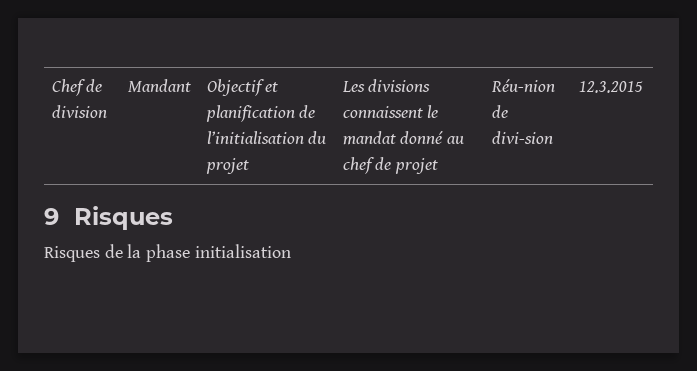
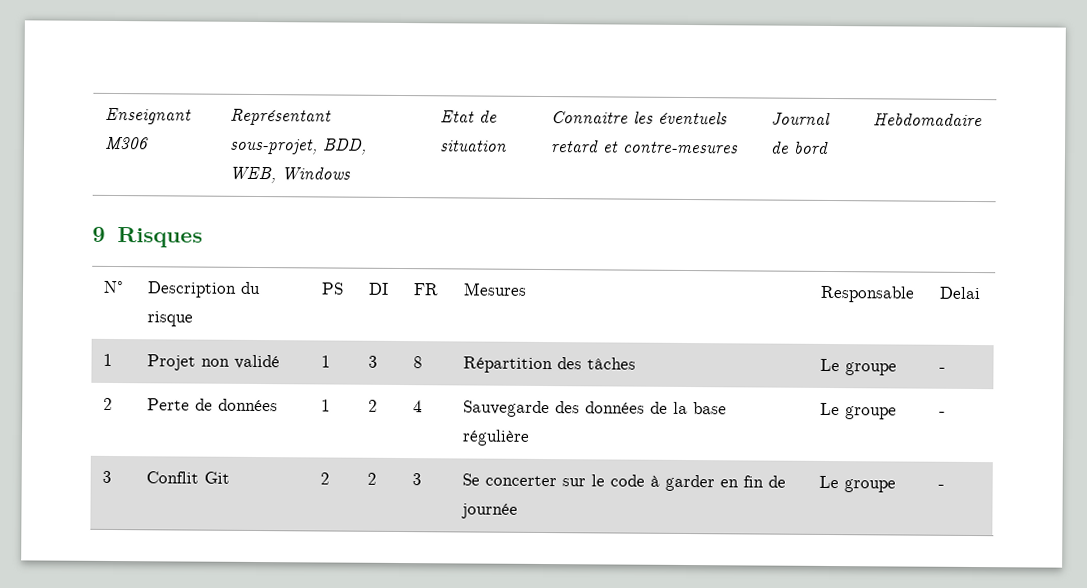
[51,79,103,96] [51,105,107,118] [127,79,191,92] [206,79,279,96] [205,105,316,122] [206,131,327,144] [205,158,249,174] [341,79,431,92] [342,105,439,118] [342,131,465,145] [342,157,439,174] [490,79,555,92] [491,105,508,118] [491,131,553,144] [578,81,643,93] [44,206,173,230] [44,244,291,262] Chef de division | Mandant | Objectif et planification de l’initialisation du projet | Les divisions connaissent le mandat donné au chef de projet | Réu-nion de divi-sion | 12.3.2015 // 9 Risques // Risques de la phase initialisation -> [105,107,193,125] [104,136,150,151] [230,108,333,126] [229,138,368,155] [229,166,352,184] [440,110,498,123] [439,140,508,152] [551,111,729,125] [550,140,740,154] [771,112,832,126] [770,141,830,154] [873,113,983,127] [92,226,203,248] [103,280,125,294] [147,281,262,298] [147,311,194,327] [321,282,345,295] [368,282,390,295] [413,283,440,296] [463,282,528,296] [820,285,916,303] [939,286,982,300] [103,353,114,366] [147,354,281,371] [321,355,332,368] [368,355,379,368] [413,356,424,369] [463,356,637,374] [820,358,898,376] [939,367,947,372] [103,397,114,410] [147,398,279,412] [321,399,332,412] [368,399,379,412] [413,400,424,413] [463,400,728,418] [462,429,531,446] [820,402,898,420] [939,411,947,416] [102,470,113,483] [146,471,231,484] [320,472,331,485] [367,472,378,485] [412,473,423,486] [462,473,787,492] [461,503,519,519] [819,475,897,493] [938,484,946,489] Enseignant M306 | Représentant sous-projet, BDD, WEB, Windows | Etat de situation | Connaitre les éventuels retard et contre-mesures | Journal de bord | Hebdomadaire // 9 Risques // N° | Description du risque | PS | DI | FR | Mesures | Responsable | Delai // 1 | Projet non validé | 1 | 3 | 8 | Répartition des tâches | Le groupe | - // 2 | Perte de données | 1 | 2 | 4 | Sauvegarde des données de la base régulière | Le groupe | - // 3 | Conflit Git | 2 | 2 | 3 | Se concerter sur le code à garder en fin de journée | Le groupe | -

